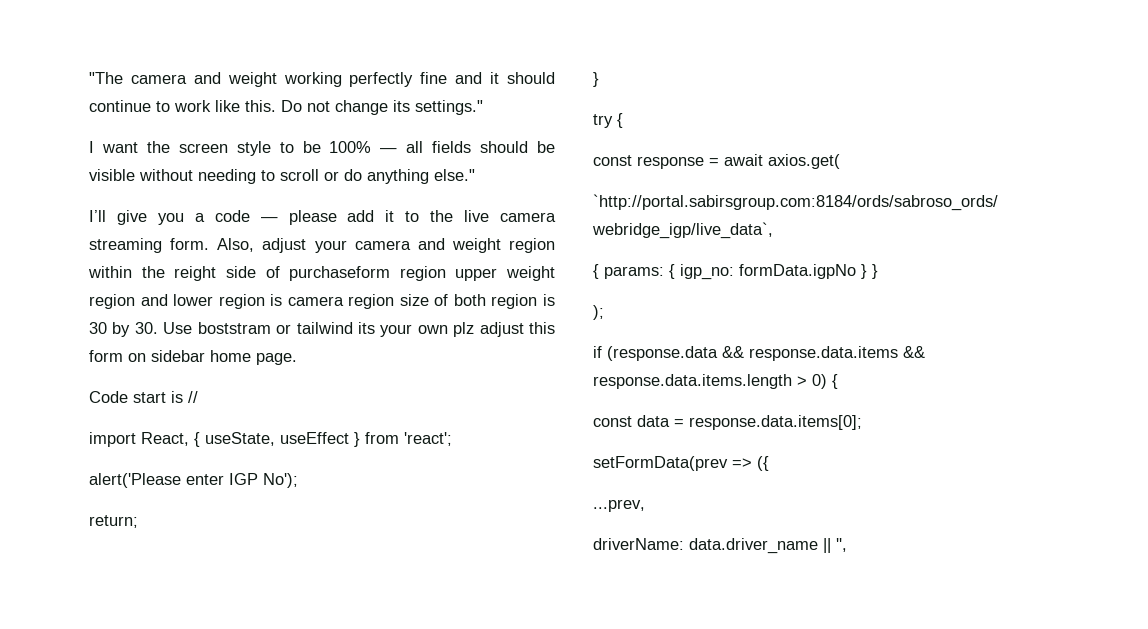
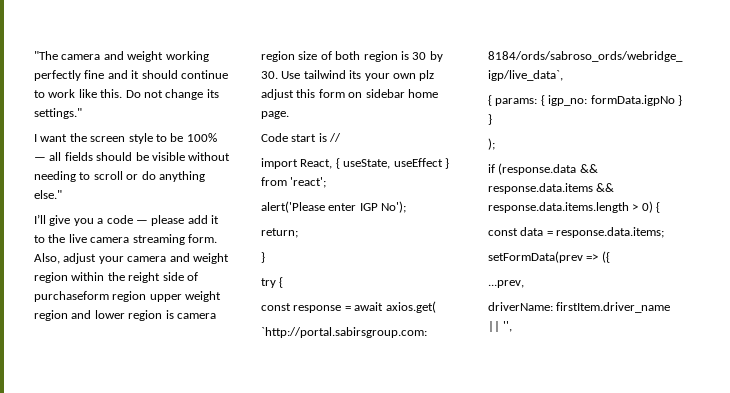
[197,322,292,334] boststram or -> (301, 75) none
[689,415,862,430] response.data.items[0]; -> [556,227,665,238] response.data.items;
[689,538,818,554] data.driver_name -> [556,302,671,313] firstItem.driver_name

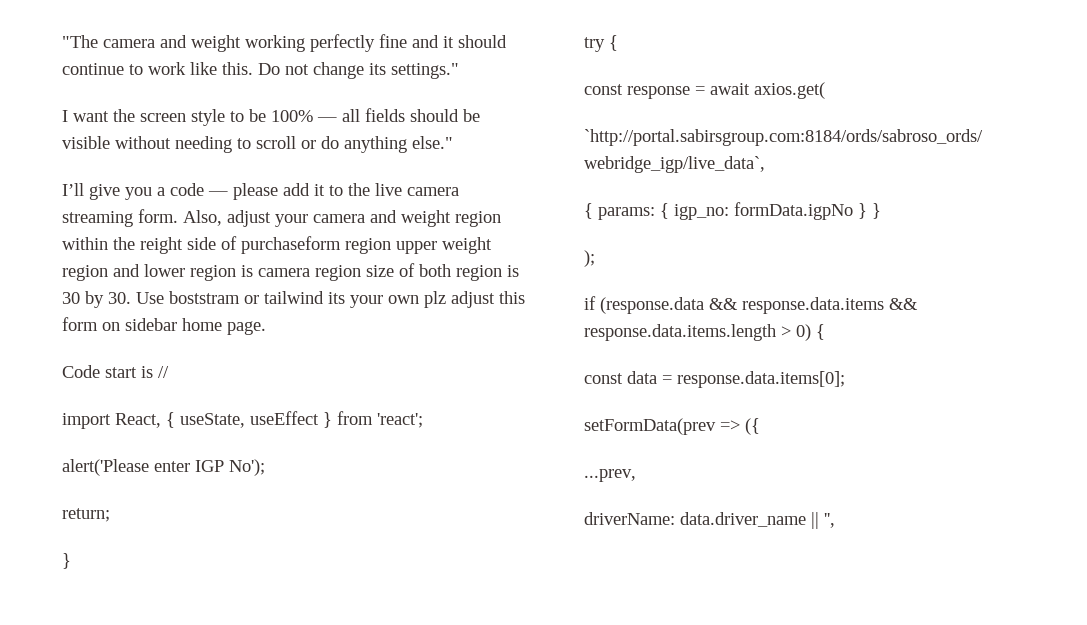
(301, 75) none -> [169,291,259,304] boststram or
[556,227,665,238] response.data.items; -> [677,371,845,388] response.data.items[0];
[556,302,671,313] firstItem.driver_name -> [680,512,806,527] data.driver_name

